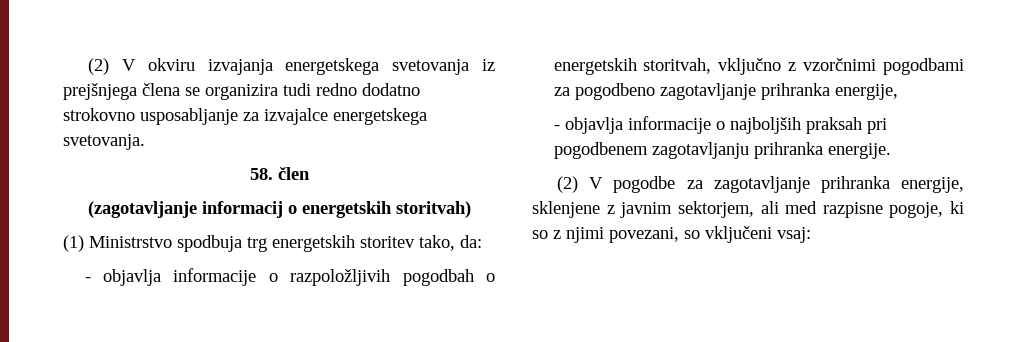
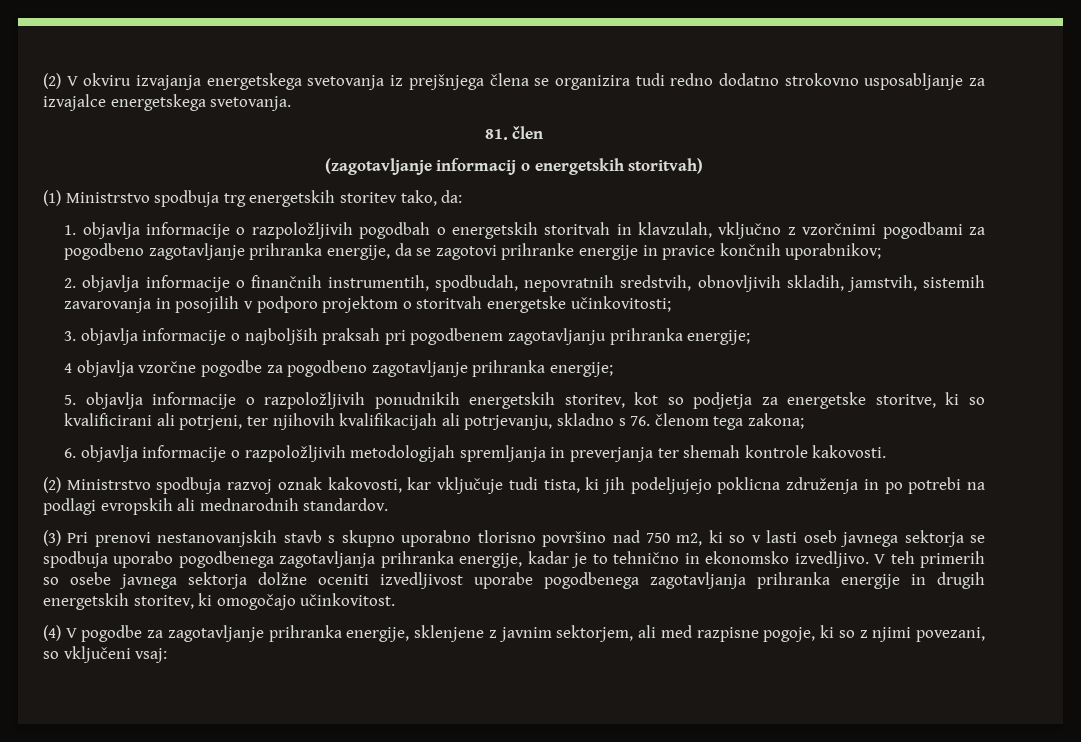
[249,168,273,180] 58. -> [484,129,508,140] 81.
[84,277,91,282] - -> [64,225,77,235] 1.
[643,58,712,74] storitvah, -> [544,222,713,238] storitvah in klavzulah,
[553,125,560,130] // - -> [394,243,882,260] [64,275,986,292] [64,296,671,313] [64,331,77,341] da se zagotovi prihranke energije in pravice končnih uporabnikov; // 2. objavlja informacije o finančnih instrumentih, spodbudah, nepovratnih sredstvih, obnovljivih skladih, jamstvih, sistemih zavarovanja in posojilih v podporo projektom o storitvah energetske učinkovitosti; // 3.
[827,143,891,159] [557,176,579,193] energije. // (2) -> [687,330,751,345] [64,360,613,377] [64,392,986,409] [64,413,804,430] [64,445,887,462] [43,477,985,494] [43,498,389,515] [43,530,986,547] [43,551,986,568] [43,572,985,589] [43,593,396,610] [43,625,61,641] energije; // 4 objavlja vzorčne pogodbe za pogodbeno zagotavljanje prihranka energije; // 5. objavlja informacije o razpoložljivih ponudnikih energetskih storitev, kot so podjetja za energetske storitve, ki so kvalificirani ali potrjeni, ter njihovih kvalifikacijah ali potrjevanju, skladno s 76. členom tega zakona; // 6. objavlja informacije o razpoložljivih metodologijah spremljanja in preverjanja ter shemah kontrole kakovosti. // (2) Ministrstvo spodbuja razvoj oznak kakovosti, kar vključuje tudi tista, ki jih podeljujejo poklicna združenja in po potrebi na podlagi evropskih ali mednarodnih standardov. // (3) Pri prenovi nestanovanjskih stavb s skupno uporabno tlorisno površino nad 750 m2, ki so v lasti oseb javnega sektorja se spodbuja uporabo pogodbenega zagotavljanja prihranka energije, kadar je to tehnično in ekonomsko izvedljivo. V teh primerih so osebe javnega sektorja dolžne oceniti izvedljivost uporabe pogodbenega zagotavljanja prihranka energije in drugih energetskih storitev, ki omogočajo učinkovitost. // (4)

